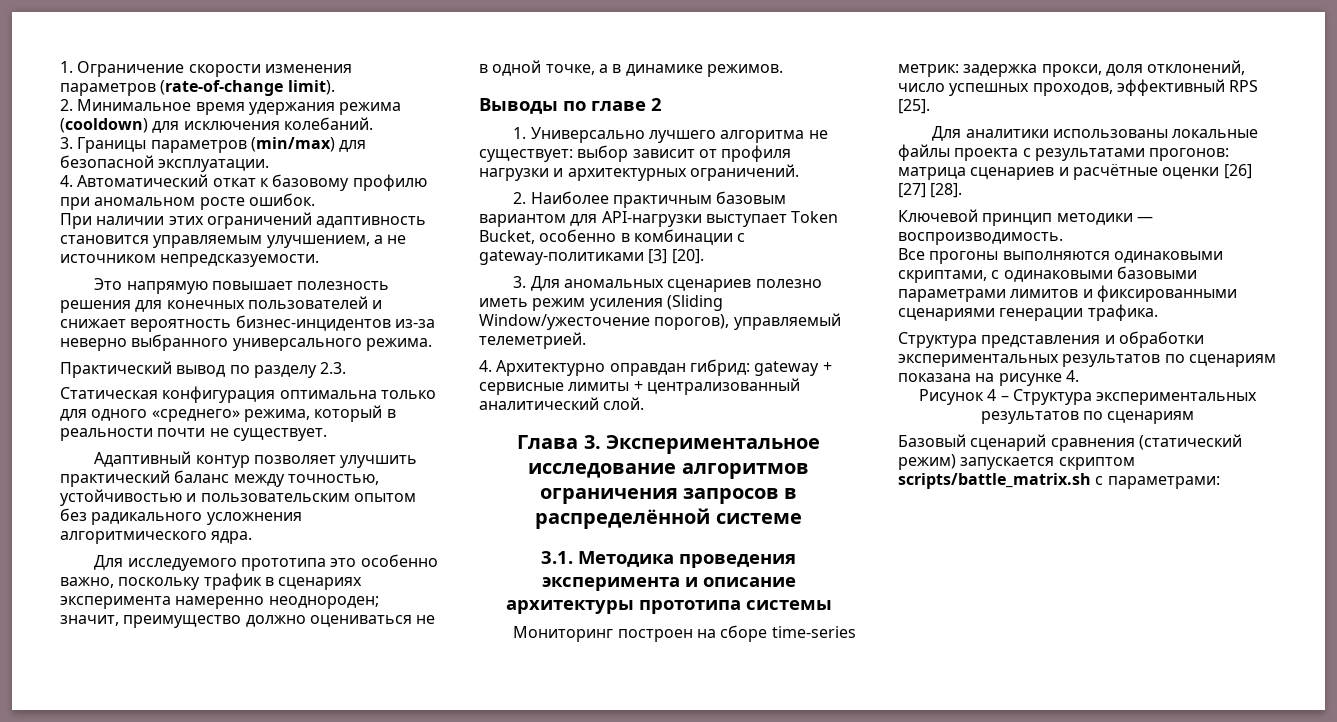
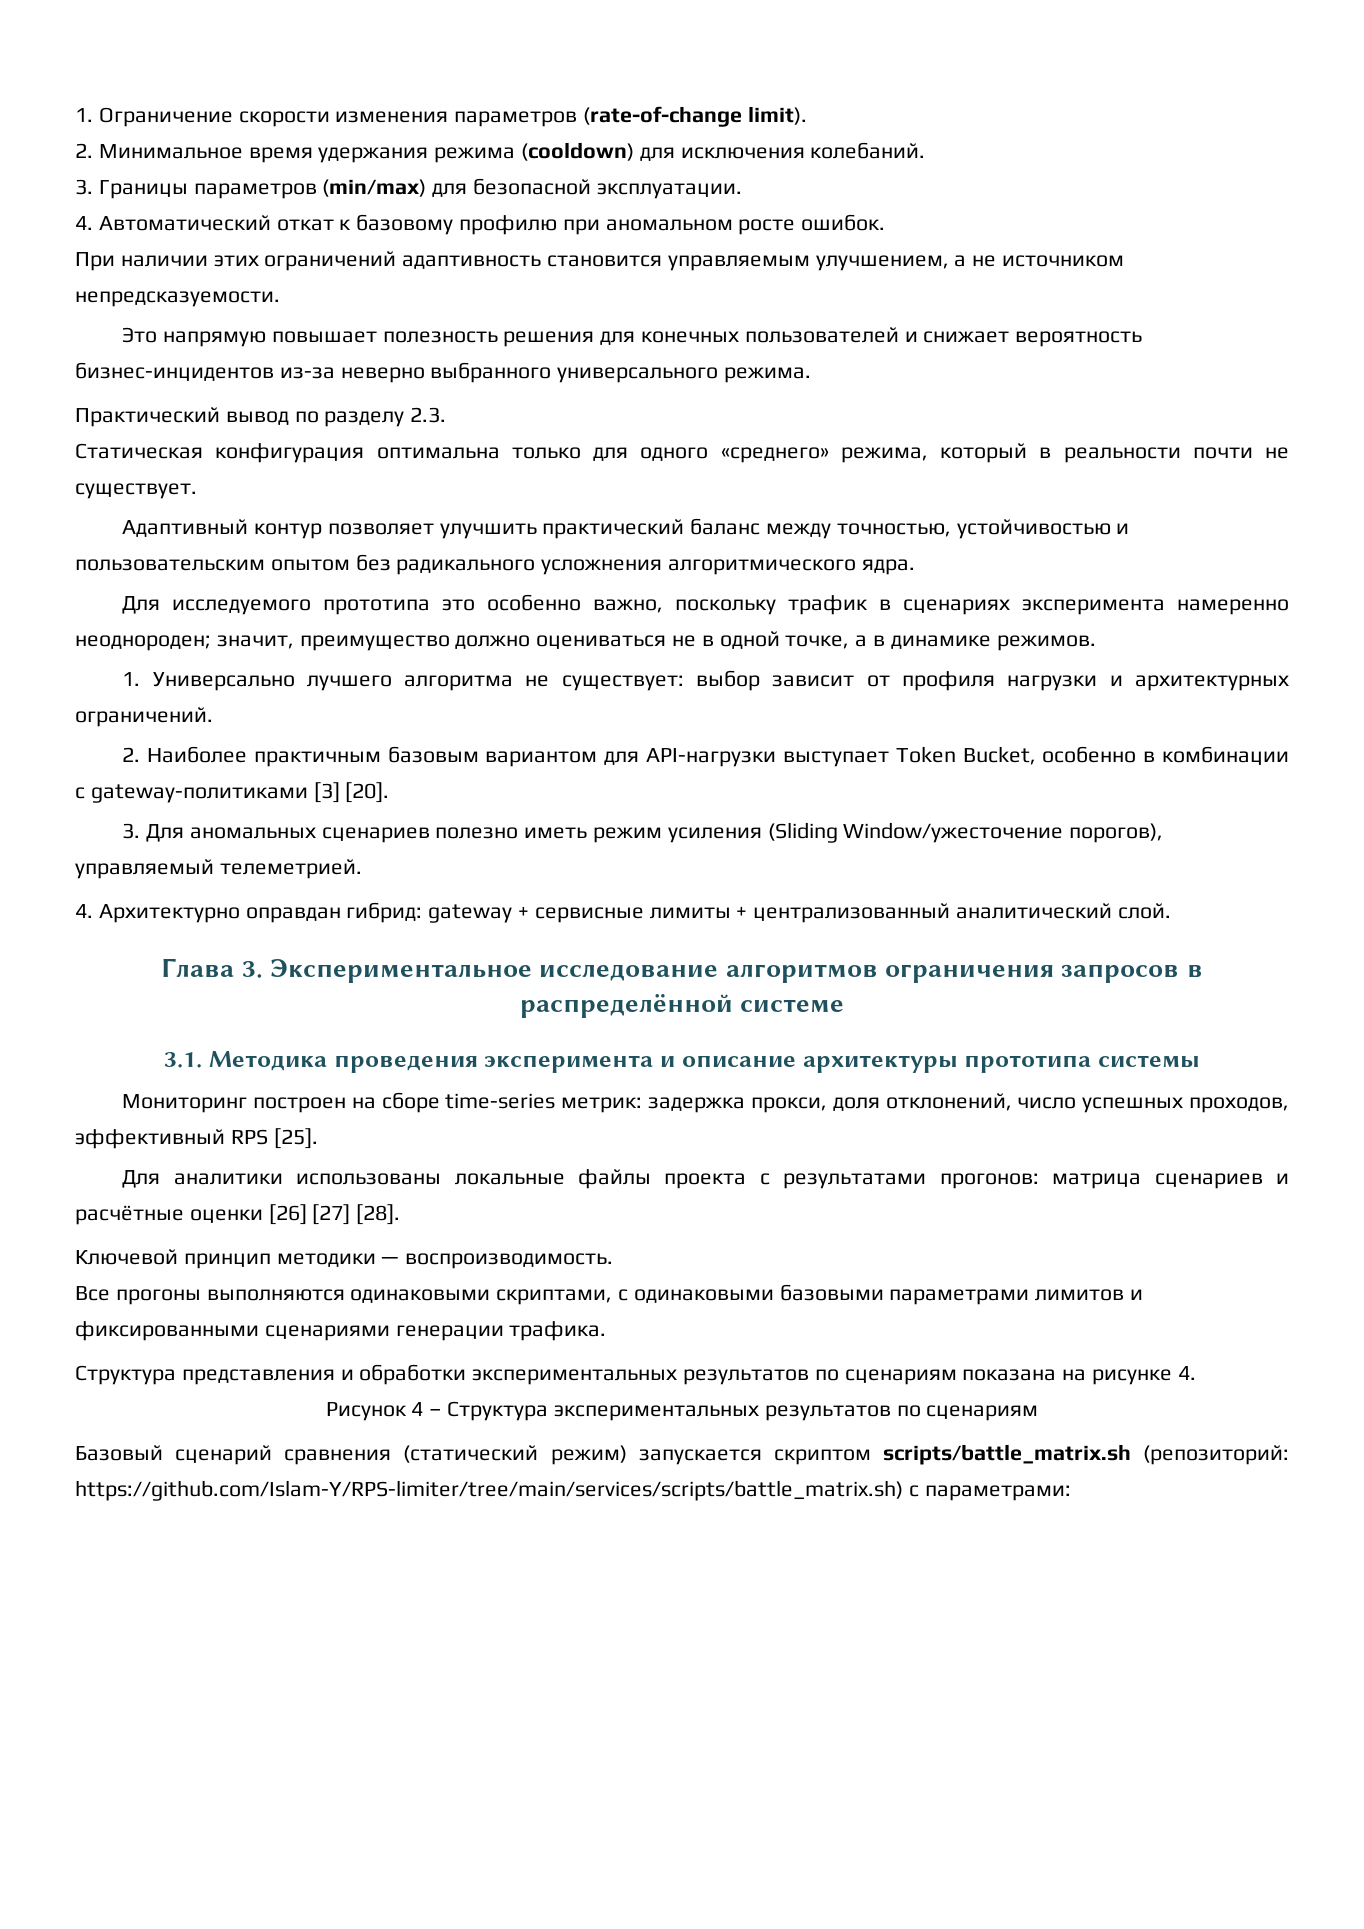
[479,98,662,114] // Выводы по главе 2 -> (1096, 643) none
(1091, 481) none -> [1143,1445,1289,1465] [75,1480,903,1501] (репозиторий: https://github.com/Islam-Y/RPS-limiter/tree/main/services/scripts/battle_matrix.sh)

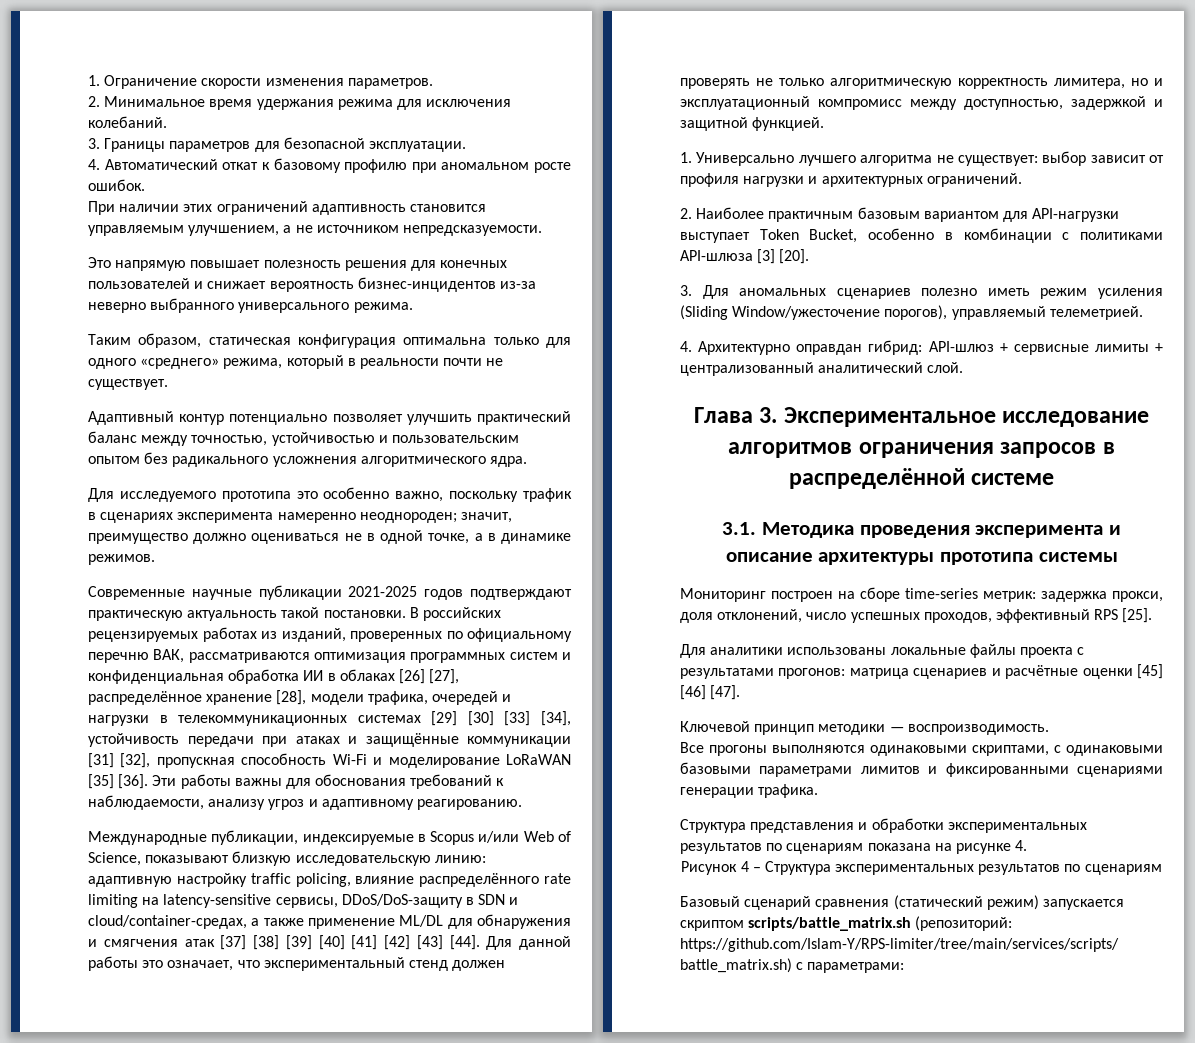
[454,106,807,127] параметров (rate-of-change limit). -> [347,78,433,89] параметров.
[521,142,635,161] (cooldown) -> (393, 104) none
[322,179,427,197] (min/max) -> (251, 146) none
[75,407,447,427] [75,443,203,459] Практический вывод по разделу 2.3. // Статическая -> [88,333,291,348] Таким образом, статическая
(323, 531) none -> [229,414,328,425] потенциально
(1096, 643) none -> [88,585,572,600] [88,607,501,621] [88,627,572,642] [88,649,571,663] [88,669,460,684] [88,690,512,705] [88,711,571,726] [88,733,571,747] [88,753,571,768] [88,774,505,789] [88,795,522,810] [88,830,571,845] [88,851,486,866] [88,873,571,887] [88,894,519,908] [88,914,571,929] [88,935,571,950] [88,956,506,971] [680,78,1163,89] [680,96,1163,110] [680,117,825,131] // Современные научные публикации 2021-2025 годов подтверждают практическую актуальность такой постановки. В российских рецензируемых работах из изданий, проверенных по официальному перечню ВАК, рассматриваются оптимизация программных систем и конфиденциальная обработка ИИ в облаках [26] [27], распределённое хранение [28], модели трафика, очередей и нагрузки в телекоммуникационных системах [29] [30] [33] [34], устойчивость передачи при атаках и защищённые коммуникации [31] [32], пропускная способность Wi-Fi и моделирование LoRaWAN [35] [36]. Эти работы важны для обоснования требований к наблюдаемости, анализу угроз и адаптивному реагированию. // Международные публикации, индексируемые в Scopus и/или Web of Science, показывают близкую исследовательскую линию: адаптивную настройку traffic policing, влияние распределённого rate limiting на latency-sensitive сервисы, DDoS/DoS-защиту в SDN и cloud/container-средах, а также применение ML/DL для обнаружения и смягчения атак [37] [38] [39] [40] [41] [42] [43] [44]. Для данной работы это означает, что экспериментальный стенд должен проверять не только алгоритмическую корректность лимитера, но и эксплуатационный компромисс между доступностью, задержкой и защитной функцией.
[90,784,308,803] gateway-политиками -> [1080,232,1163,240] [680,250,753,261] политиками API-шлюза
[428,904,513,923] gateway -> [928,341,994,352] API-шлюз
[268,1204,401,1225] [26] [27] [28]. -> [1137,664,1163,679] [680,685,741,700] [45] [46] [47].

